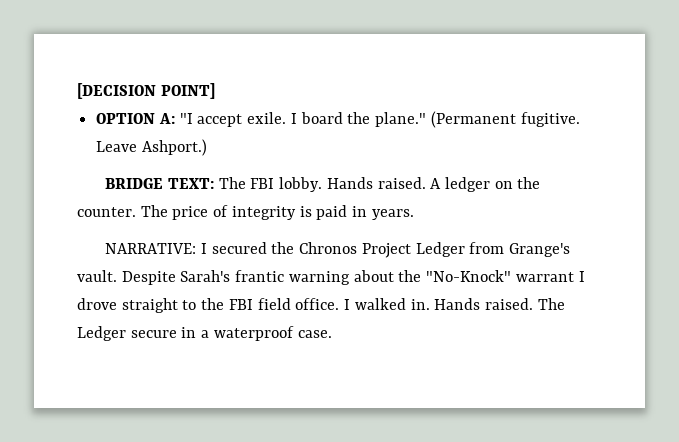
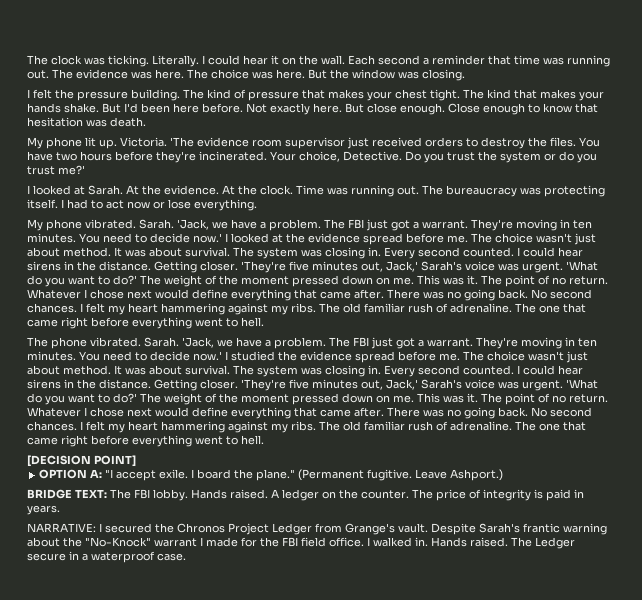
(77, 91) none -> [27,55,610,67] [27,69,465,81] [27,89,604,101] [27,103,598,115] [27,117,146,127] [27,137,600,149] [27,151,597,163] [27,165,85,175] [27,185,605,197] [27,199,257,211] [27,219,592,231] [27,233,596,245] [27,247,583,259] [27,261,598,273] [27,275,608,287] [27,289,592,301] [27,303,586,315] [27,317,264,329] [27,337,597,349] [27,351,588,363] [27,365,583,377] [27,379,598,391] [27,393,608,405] [27,407,592,419] [27,421,586,433] [27,435,264,447] The clock was ticking. Literally. I could hear it on the wall. Each second a reminder that time was running out. The evidence was here. The choice was here. But the window was closing. // I felt the pressure building. The kind of pressure that makes your chest tight. The kind that makes your hands shake. But I'd been here before. Not exactly here. But close enough. Close enough to know that hesitation was death. // My phone lit up. Victoria. 'The evidence room supervisor just received orders to destroy the files. You have two hours before they're incinerated. Your choice, Detective. Do you trust the system or do you trust me?' // I looked at Sarah. At the evidence. At the clock. Time was running out. The bureaucracy was protecting itself. I had to act now or lose everything. // My phone vibrated. Sarah. 'Jack, we have a problem. The FBI just got a warrant. They're moving in ten minutes. You need to decide now.' I looked at the evidence spread before me. The choice wasn't just about method. It was about survival. The system was closing in. Every second counted. I could hear sirens in the distance. Getting closer. 'They're five minutes out, Jack,' Sarah's voice was urgent. 'What do you want to do?' The weight of the moment pressed down on me. This was it. The point of no return. Whatever I chose next would define everything that came after. There was no going back. No second chances. I felt my heart hammering against my ribs. The old familiar rush of adrenaline. The one that came right before everything went to hell. // The phone vibrated. Sarah. 'Jack, we have a problem. The FBI just got a warrant. They're moving in ten minutes. You need to decide now.' I studied the evidence spread before me. The choice wasn't just about method. It was about survival. The system was closing in. Every second counted. I could hear sirens in the distance. Getting closer. 'They're five minutes out, Jack,' Sarah's voice was urgent. 'What do you want to do?' The weight of the moment pressed down on me. This was it. The point of no return. Whatever I chose next would define everything that came after. There was no going back. No second chances. I felt my heart hammering against my ribs. The old familiar rush of adrenaline. The one that came right before everything went to hell. //
[77,298,197,313] drove straight to -> [206,537,257,547] made for

